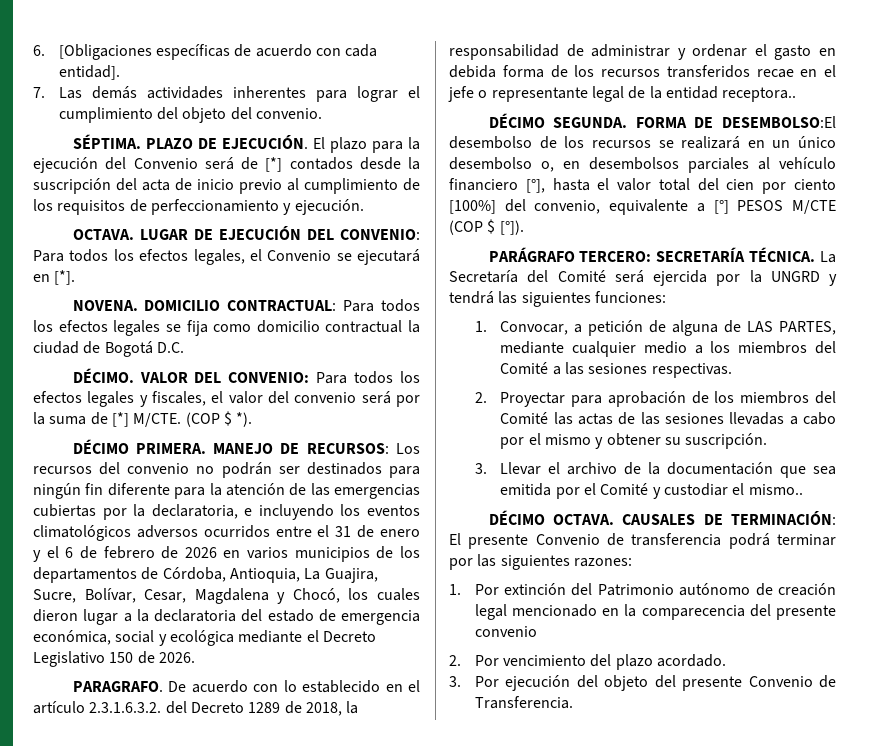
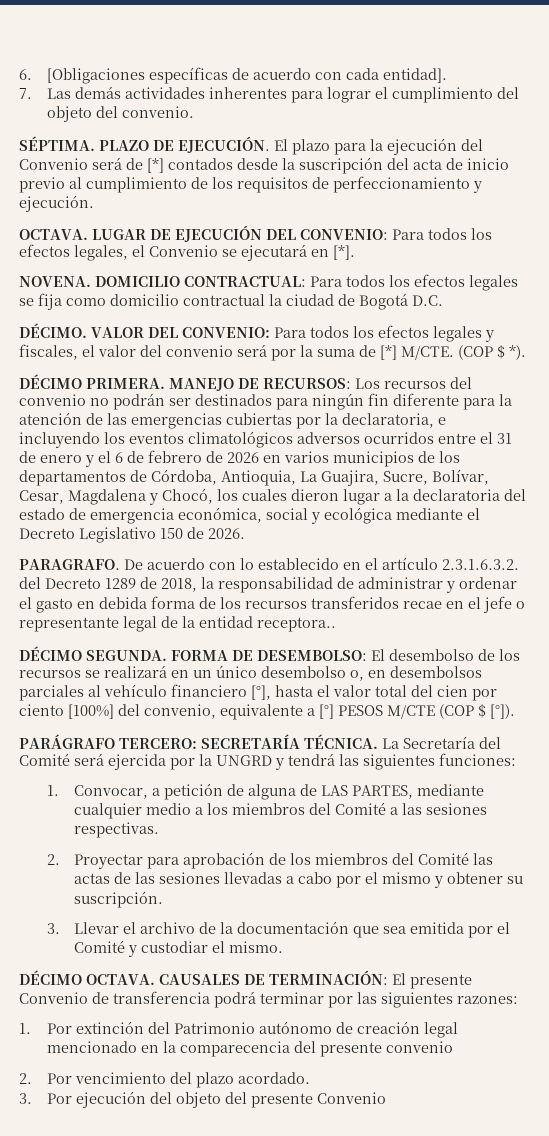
[722,116,836,128] DESEMBOLSO:El -> [257,649,385,661] DESEMBOLSO: El
[748,484,803,495] mismo.. -> [229,941,284,953] mismo.
[819,675,836,688] [474,696,573,709] de Transferencia. -> (386, 1098) none

